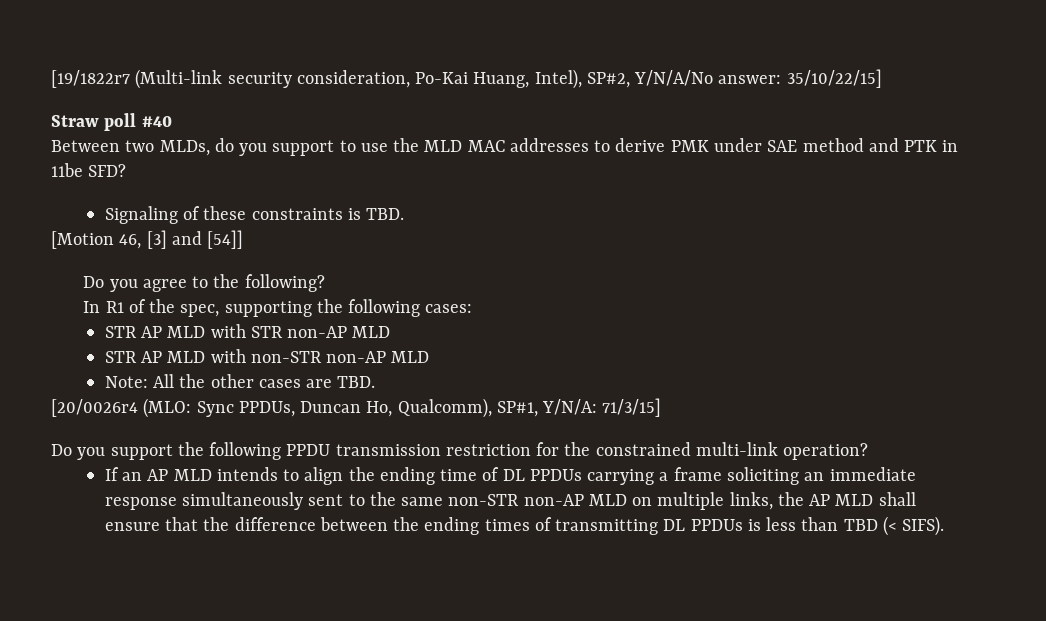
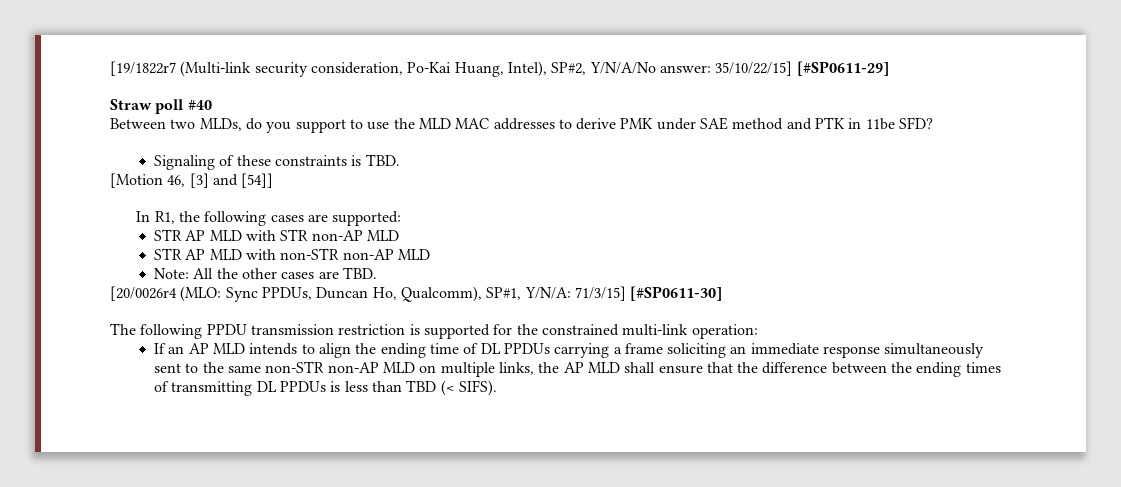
(882, 78) none -> [796,61,889,76] [#SP0611-29]
[83,274,325,292] [83,299,473,317] Do you agree to the following? // In R1 of the spec, supporting the following cases: -> [136,211,402,226] In R1, the following cases are supported:
[51,442,204,460] // Do you support the -> [630,286,723,301] [110,323,136,335] [#SP0611-30] // The
(531, 450) none -> [409,324,490,339] is supported
[783,443,869,460] operation? -> [691,324,758,339] operation:

